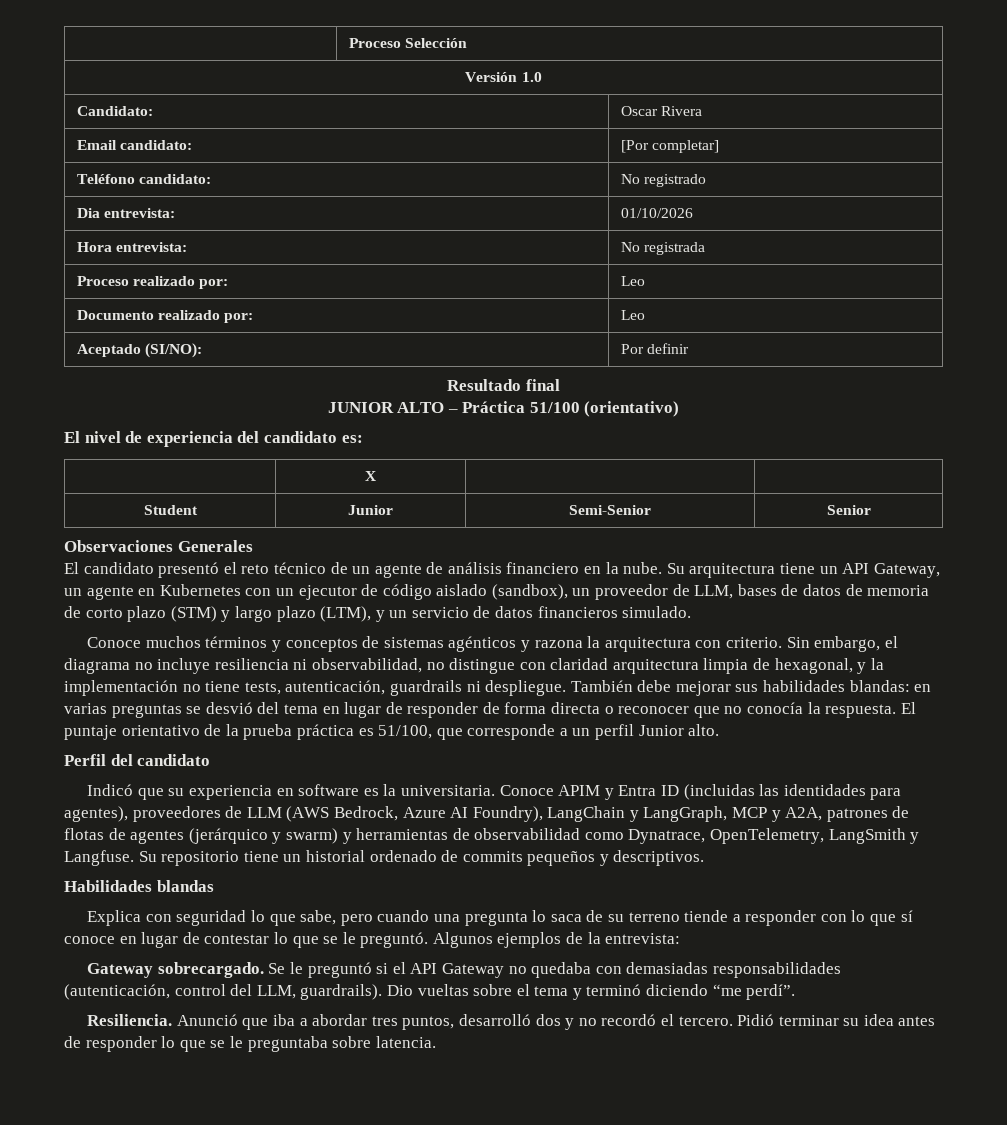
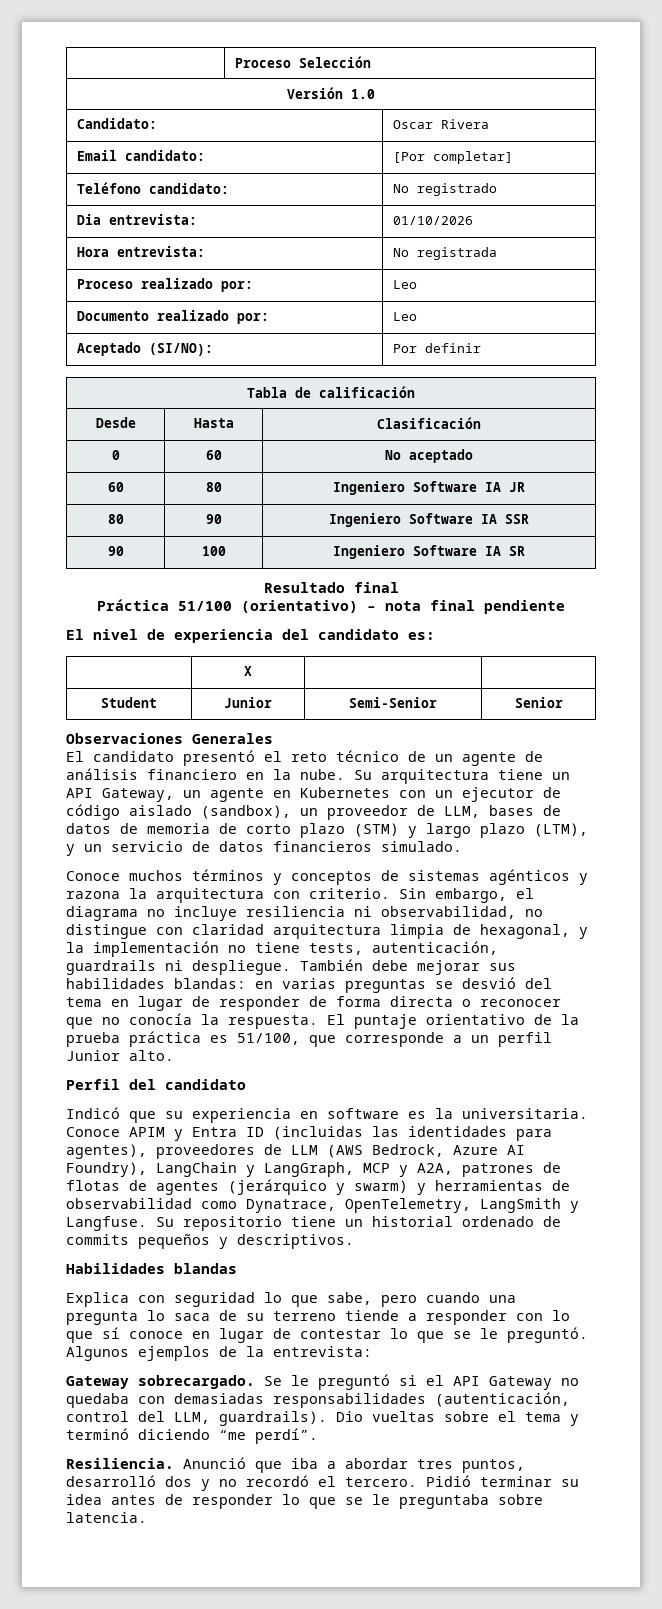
(689, 348) none -> [247,386,415,398] [95,417,136,428] [193,418,234,428] [377,417,481,429] [111,450,120,460] [205,450,222,460] [385,449,473,463] [107,482,124,492] [205,482,222,492] [333,481,525,495] [107,514,124,524] [205,514,222,524] [329,513,529,527] [107,546,124,556] [201,546,226,556] [333,545,525,559] // Tabla de calificación // Desde | Hasta | Clasificación // 0 | 60 | No aceptado // 60 | 80 | Ingeniero Software IA JR // 80 | 90 | Ingeniero Software IA SSR // 90 | 100 | Ingeniero Software IA SR
[327,402,458,413] JUNIOR ALTO – -> (399, 587) none
(680, 409) none -> [367,600,565,614] – nota final pendiente

